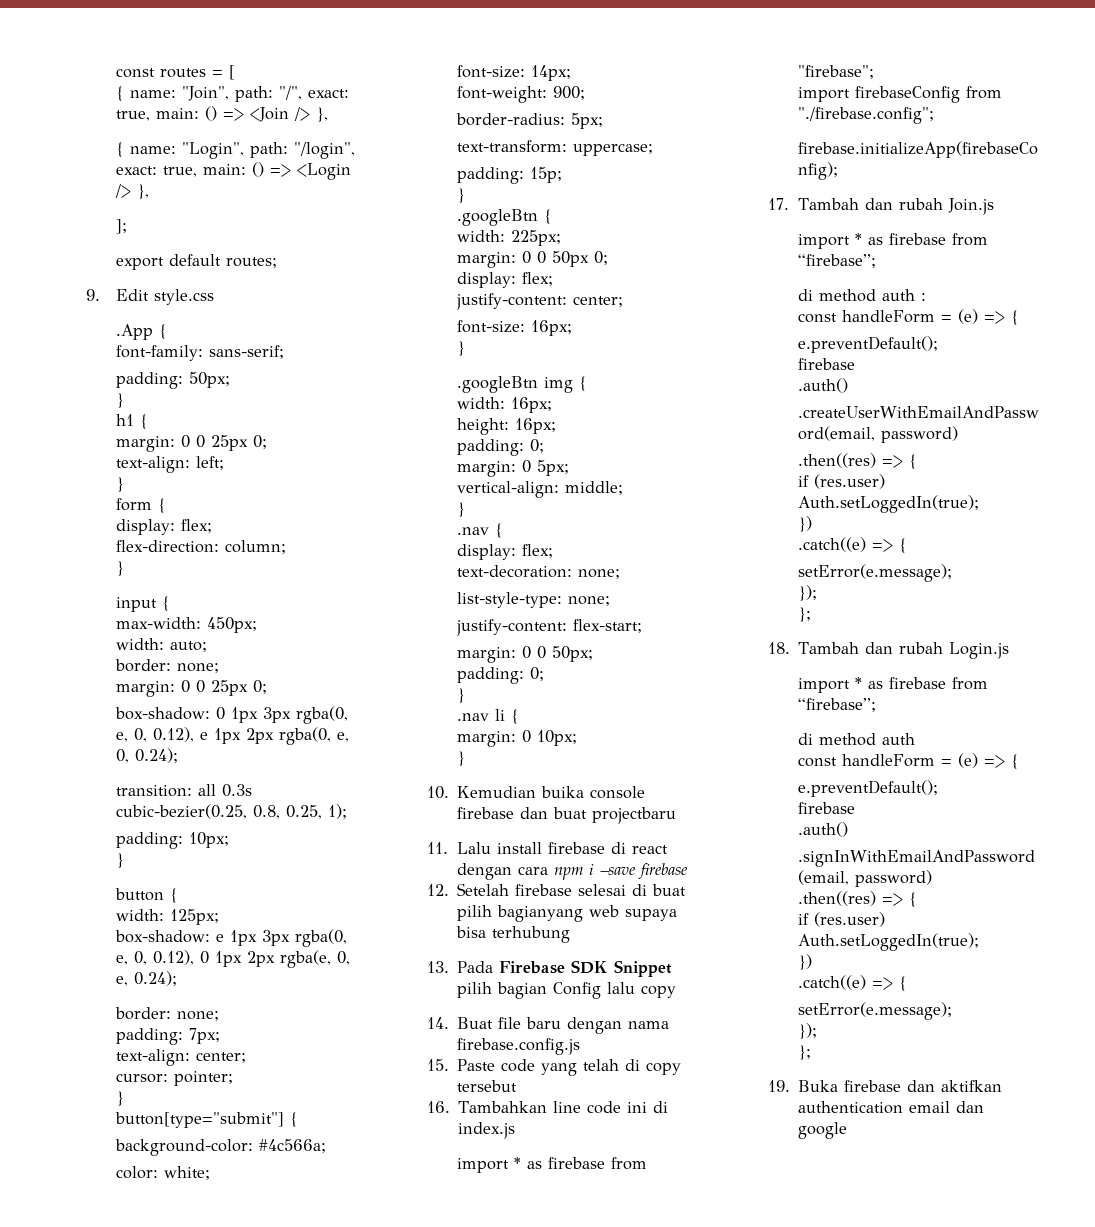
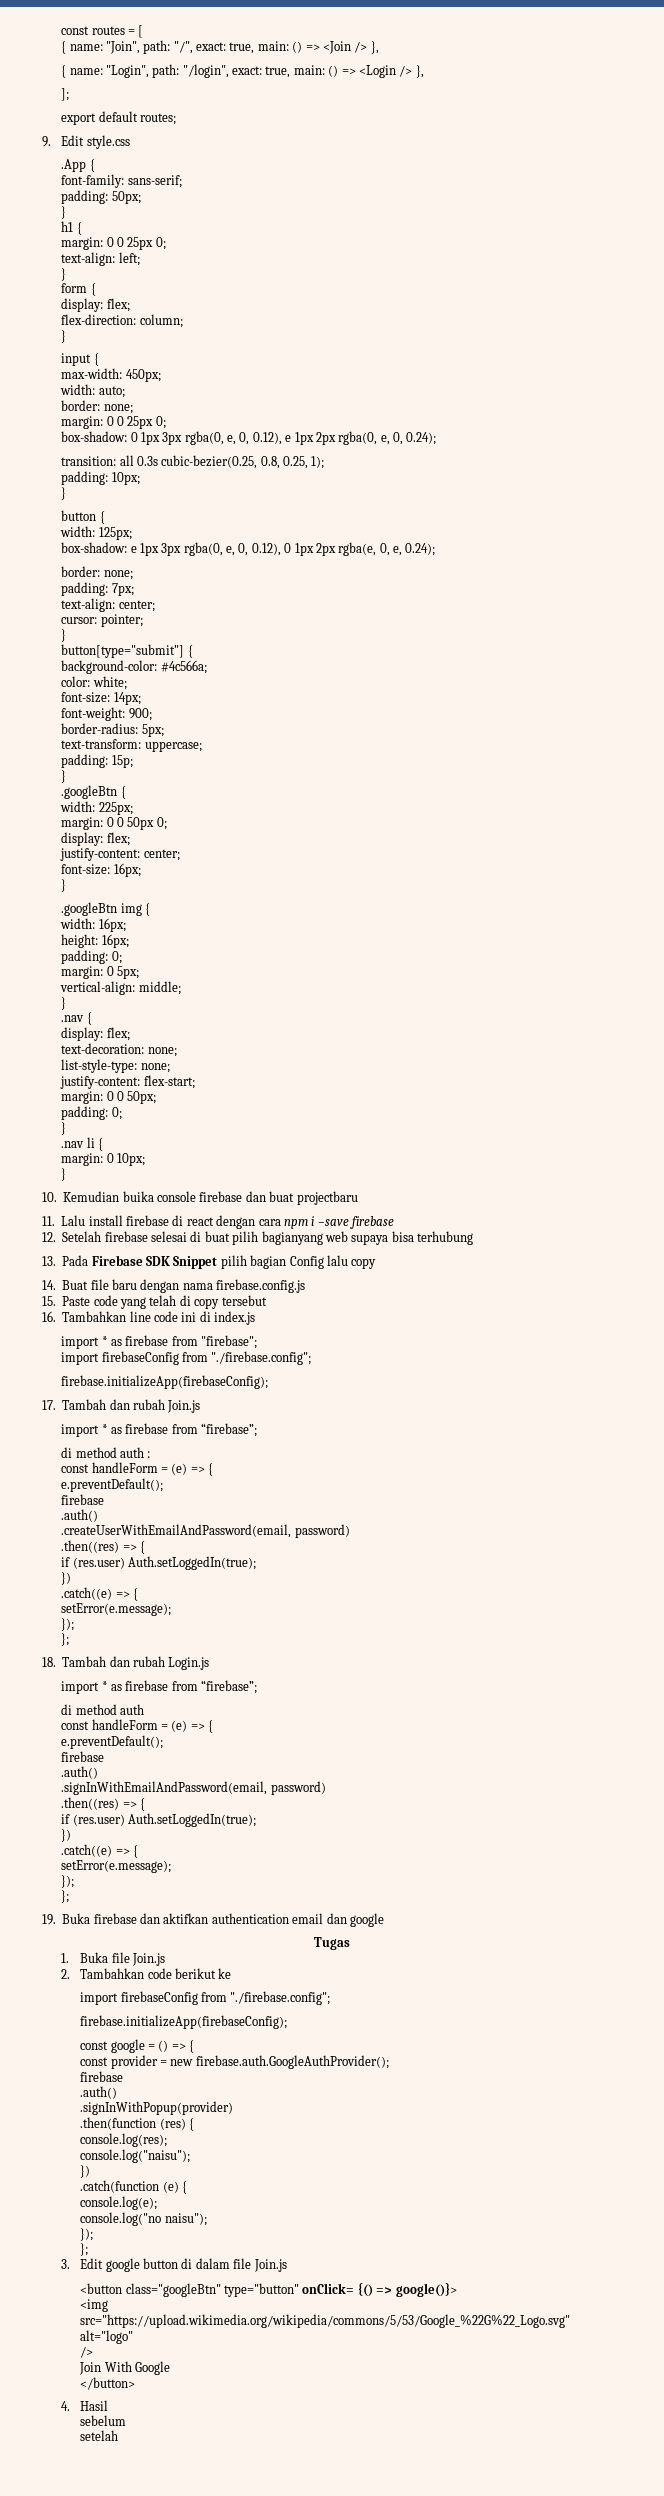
(848, 1130) none -> [314,1937,350,1950] [61,1952,166,1966] [61,1968,232,1979] [80,1991,331,2005] [80,2015,288,2029] [80,2039,195,2053] [80,2055,389,2069] [80,2071,124,2082] [80,2086,118,2099] [80,2101,234,2115] [80,2117,195,2131] [80,2133,168,2147] [80,2149,191,2163] [80,2165,91,2178] [80,2180,188,2194] [80,2196,158,2210] [80,2212,207,2226] [80,2228,94,2241] [80,2243,89,2256] [61,2258,287,2272] [80,2282,457,2297] [80,2299,109,2312] [80,2314,571,2328] [80,2330,134,2344] [80,2346,94,2358] [79,2361,171,2375] [80,2377,136,2390] [61,2400,109,2411] [80,2415,127,2426] [80,2430,119,2441] // Tugas // 1. Buka file Join.js // 2. Tambahkan code berikut ke // import firebaseConfig from "./firebase.config"; // firebase.initializeApp(firebaseConfig); // const google = () => { // const provider = new firebase.auth.GoogleAuthProvider(); // firebase // .auth() // .signInWithPopup(provider) // .then(function (res) { // console.log(res); // console.log("naisu"); // }) // .catch(function (e) { // console.log(e); // console.log("no naisu"); // }); // }; // 3. Edit google button di dalam file Join.js // <button class="googleBtn" type="button" onClick= {() => google()}> // <img // src="https://upload.wikimedia.org/wikipedia/commons/5/53/Google_%22G%22_Logo.svg" // alt="logo" // /> // Join With Google // </button> // 4. Hasil // sebelum // setelah

